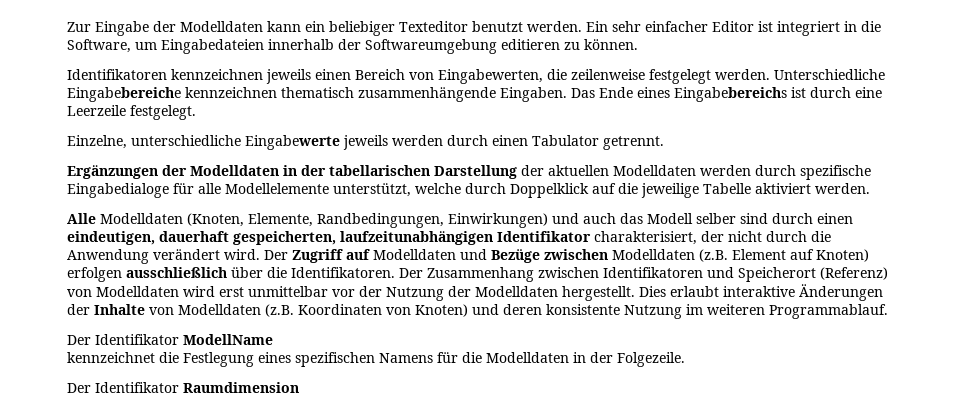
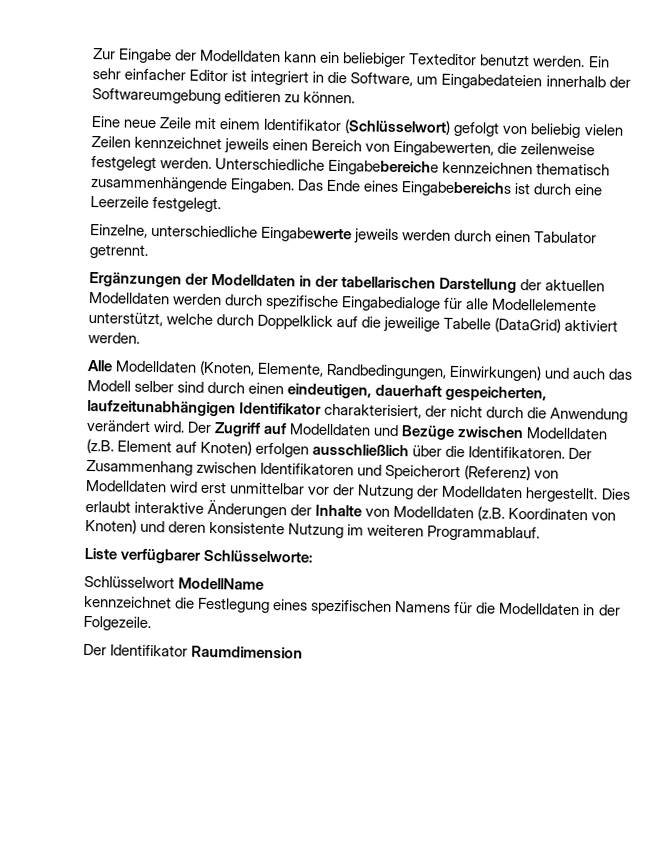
[67,69,263,80] Identifikatoren kennzeichnen -> [91,115,624,139] [91,135,223,150] Eine neue Zeile mit einem Identifikator (Schlüsselwort) gefolgt von beliebig vielen Zeilen kennzeichnet
(751, 188) none -> [494,317,562,333] (DataGrid)
[67,334,179,345] Der Identifikator -> [84,547,314,564] [84,575,175,589] Liste verfügbarer Schlüsselworte: // Schlüsselwort

